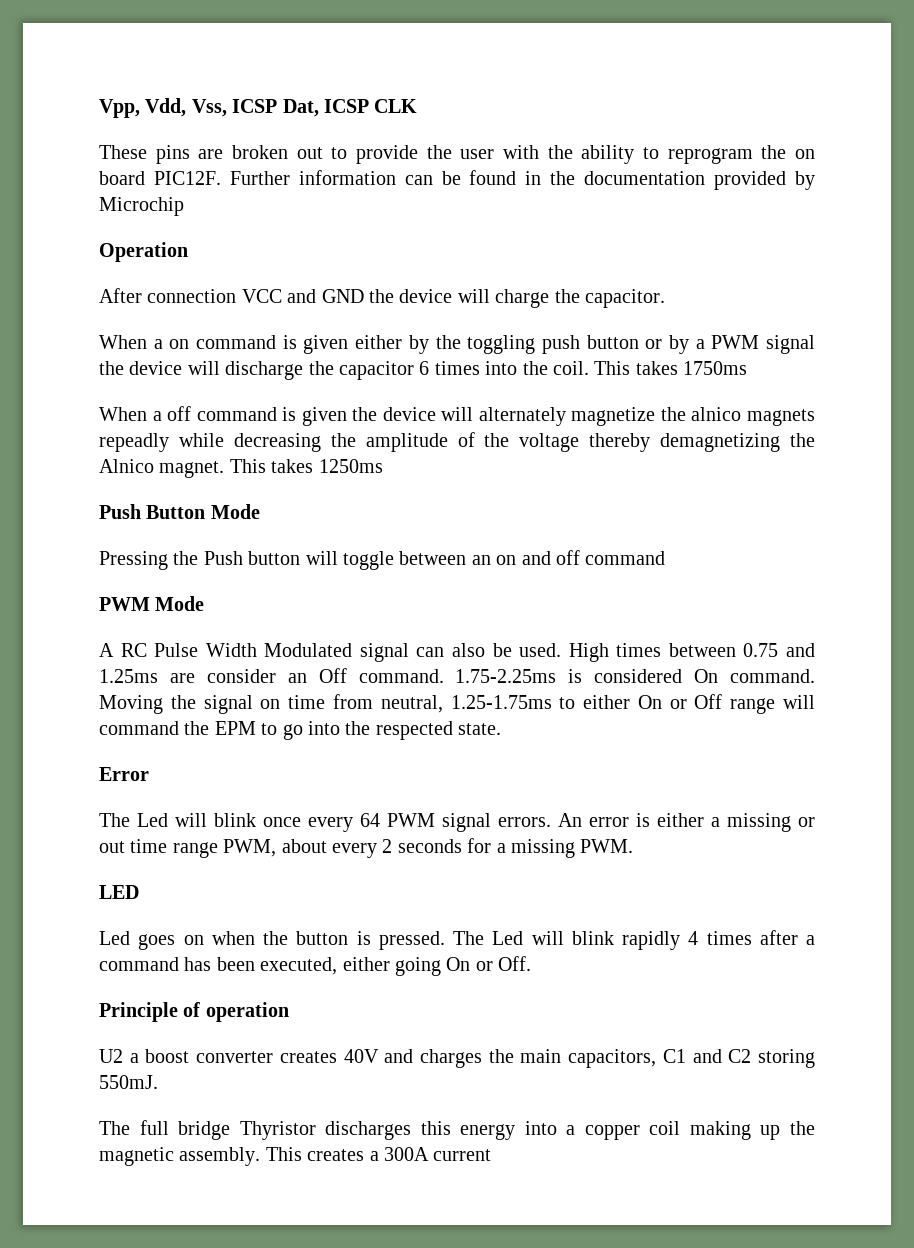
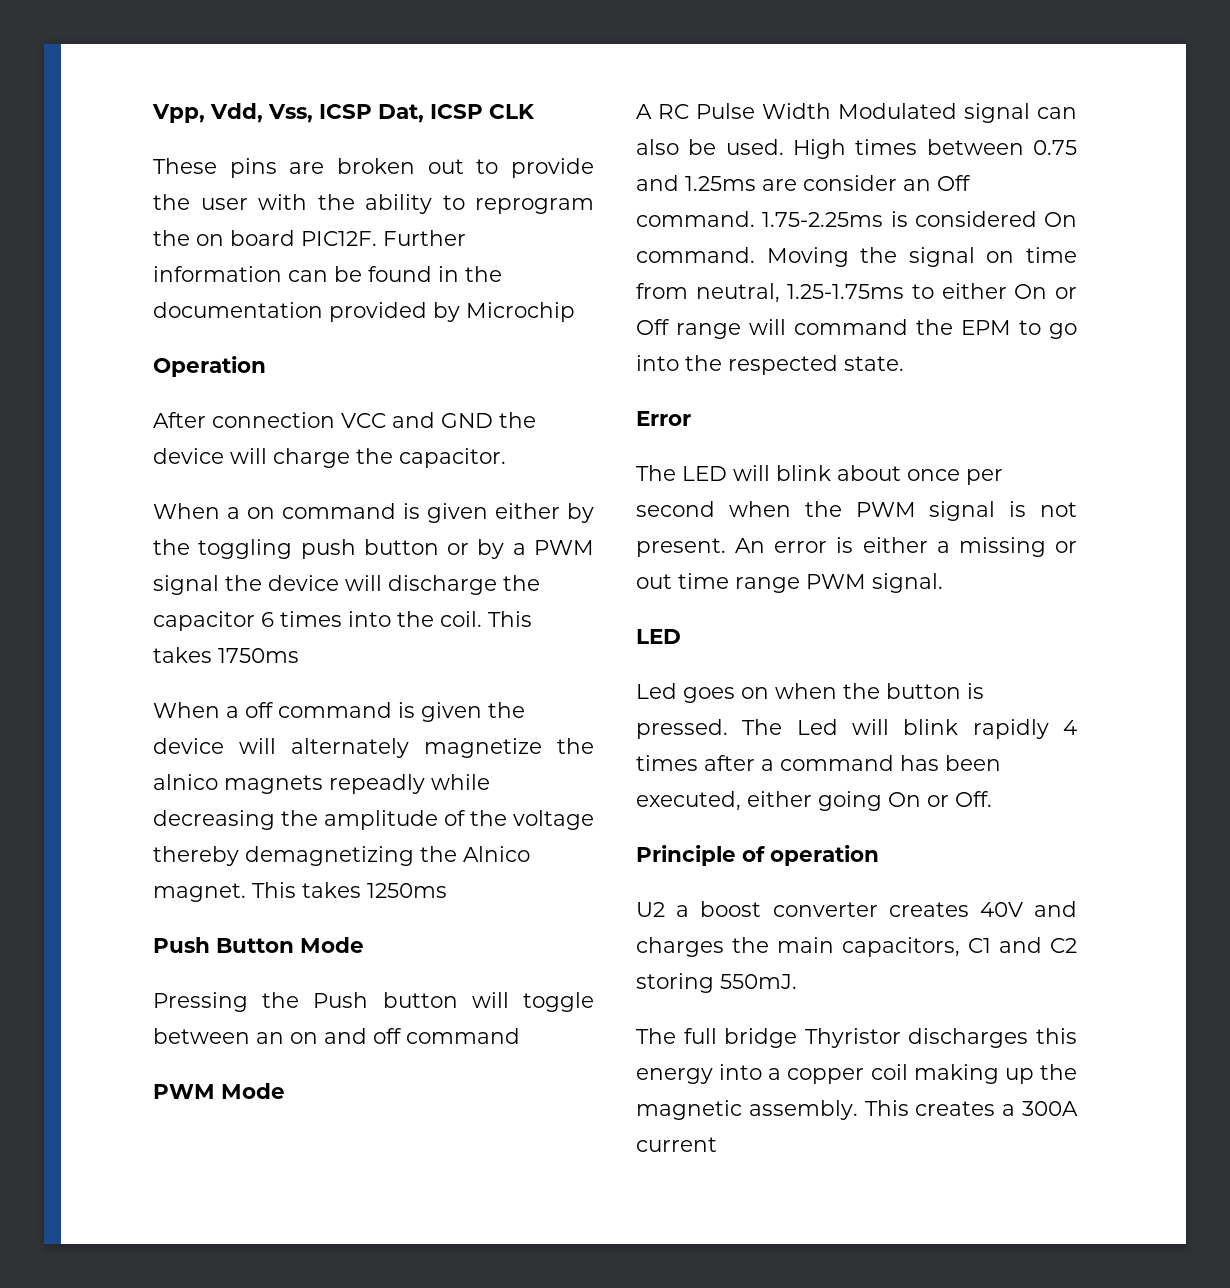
[137,813,551,832] Led will blink once every 64 PWM signal errors. -> [682,465,1003,485] [636,501,1077,521] [636,538,726,557] LED will blink about once per second when the PWM signal is not present.
[223,838,634,858] PWM, about every 2 seconds for a missing PWM. -> [806,573,943,593] PWM signal.

